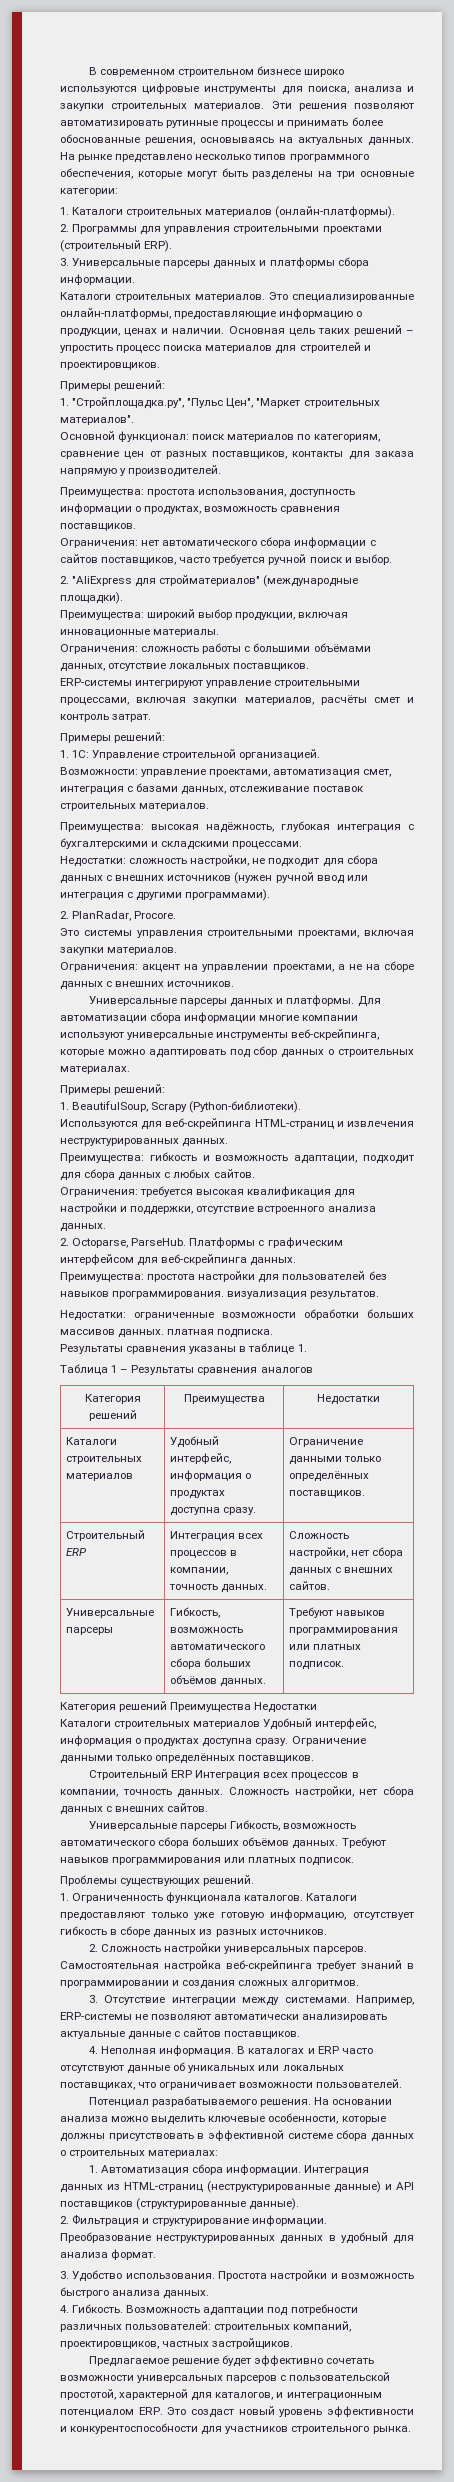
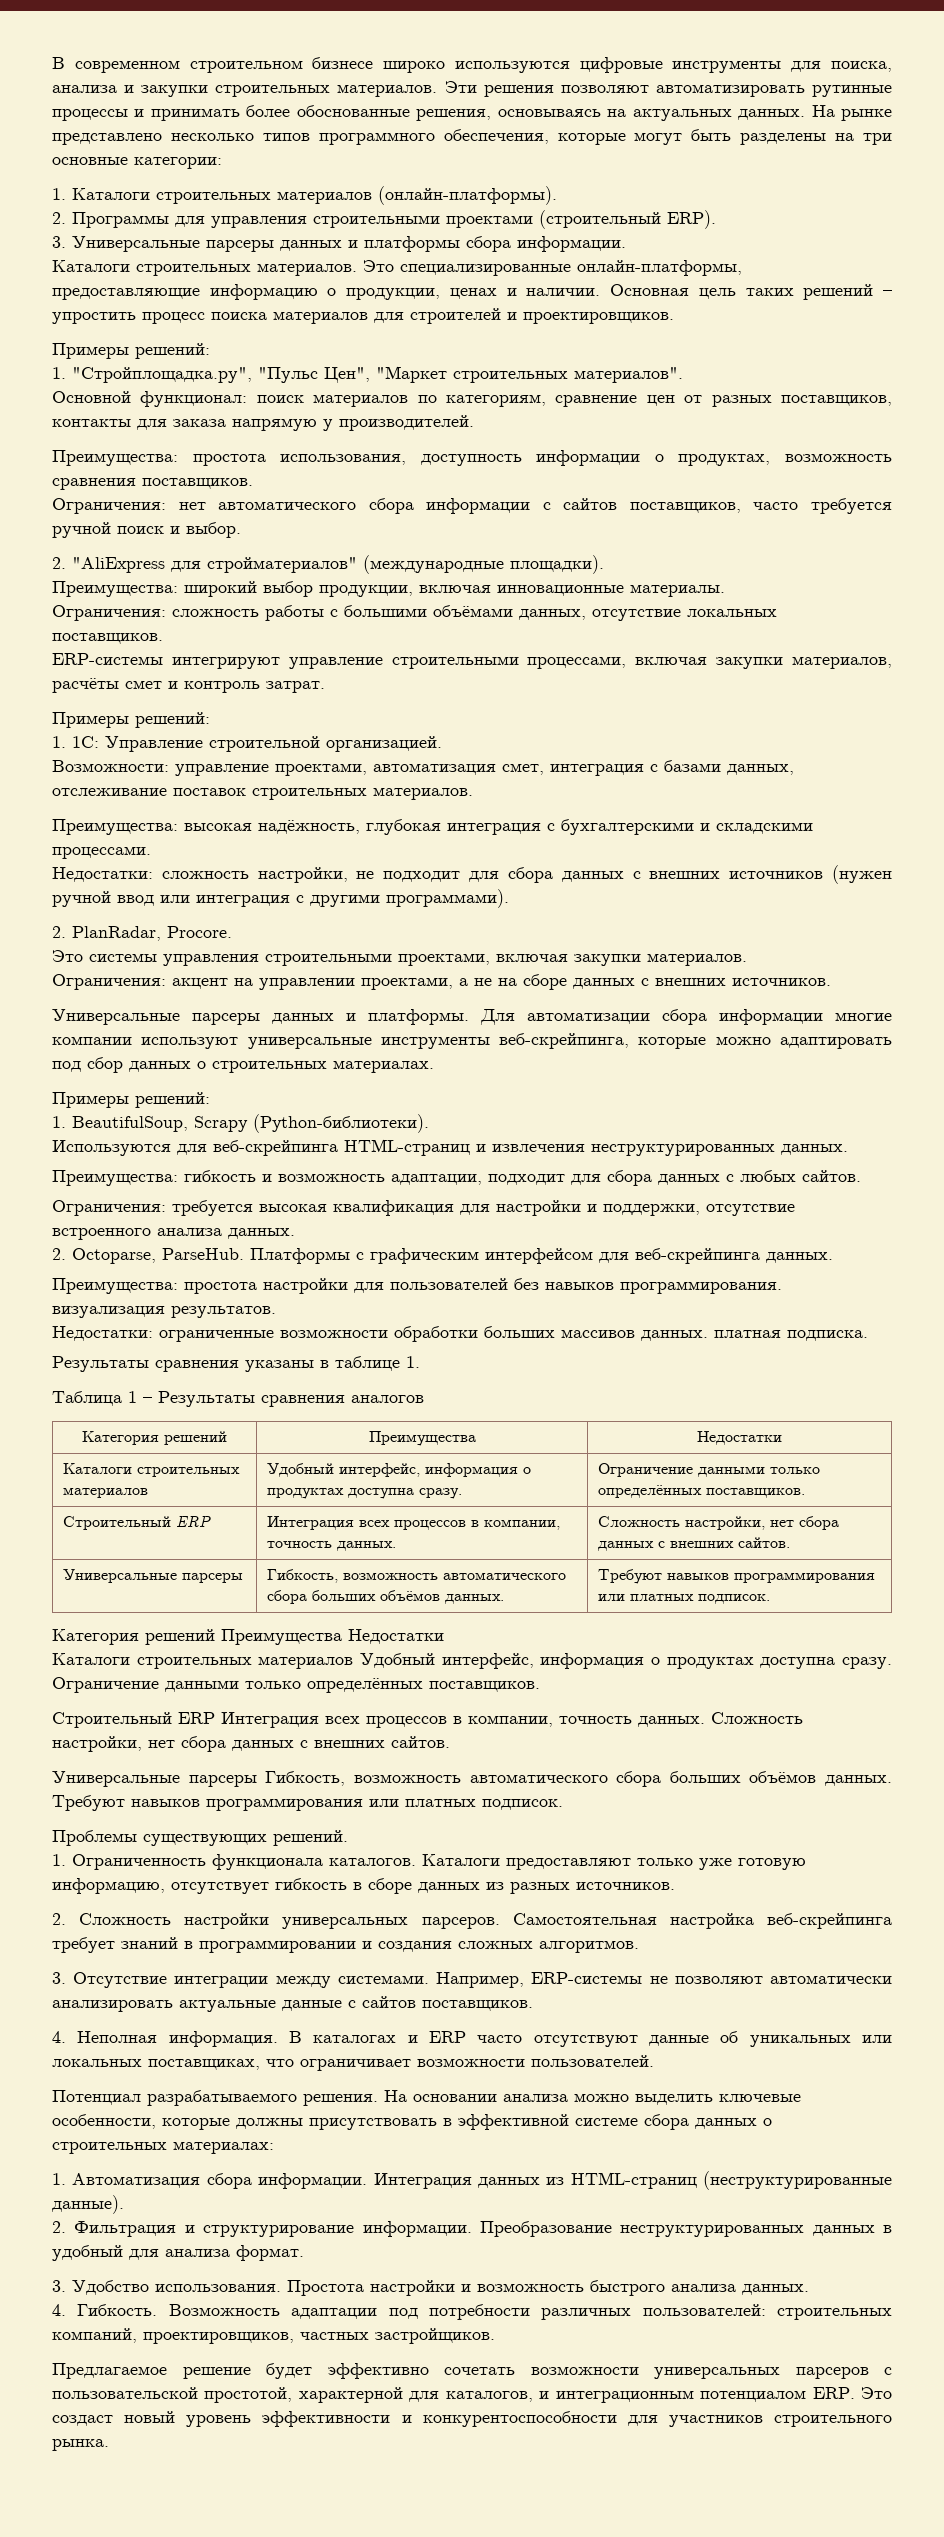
[334,2181,414,2193] [60,2198,247,2210] данные) и API поставщиков (структурированные -> (892, 2180) none

